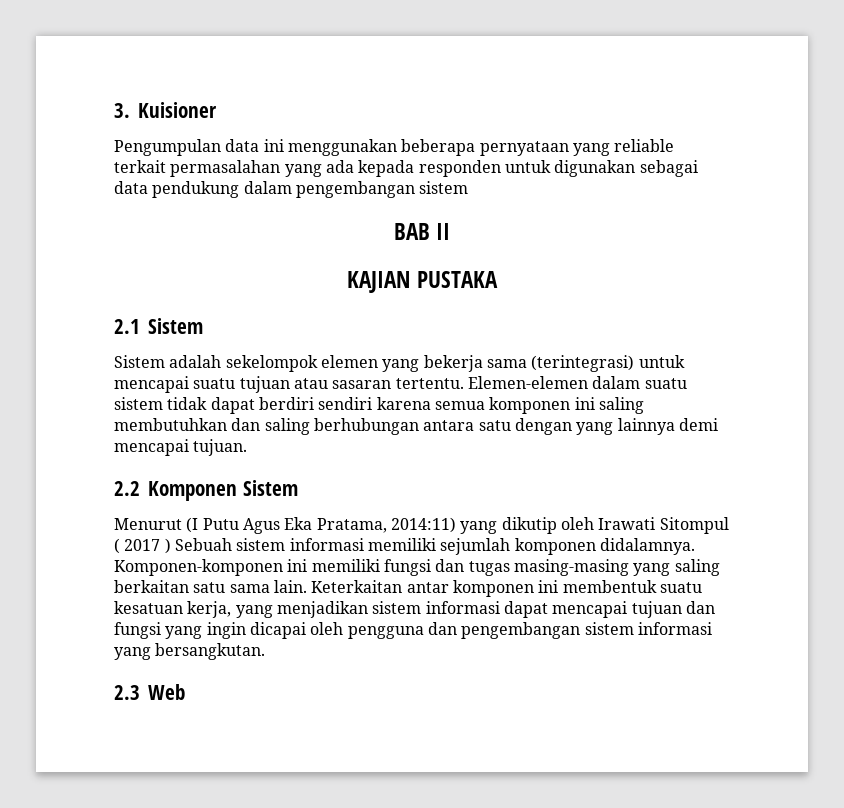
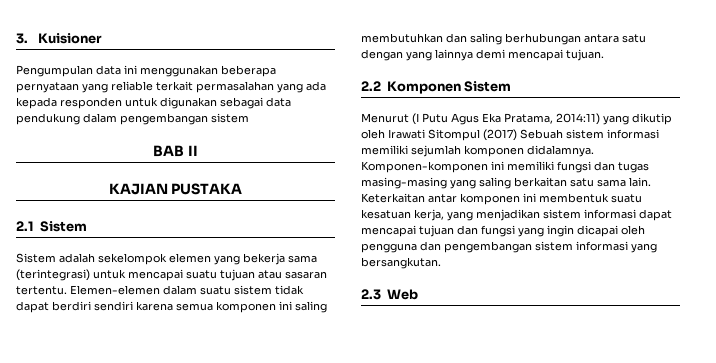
[114,538,171,554] ( 2017 ) -> [483,129,517,141] (2017)

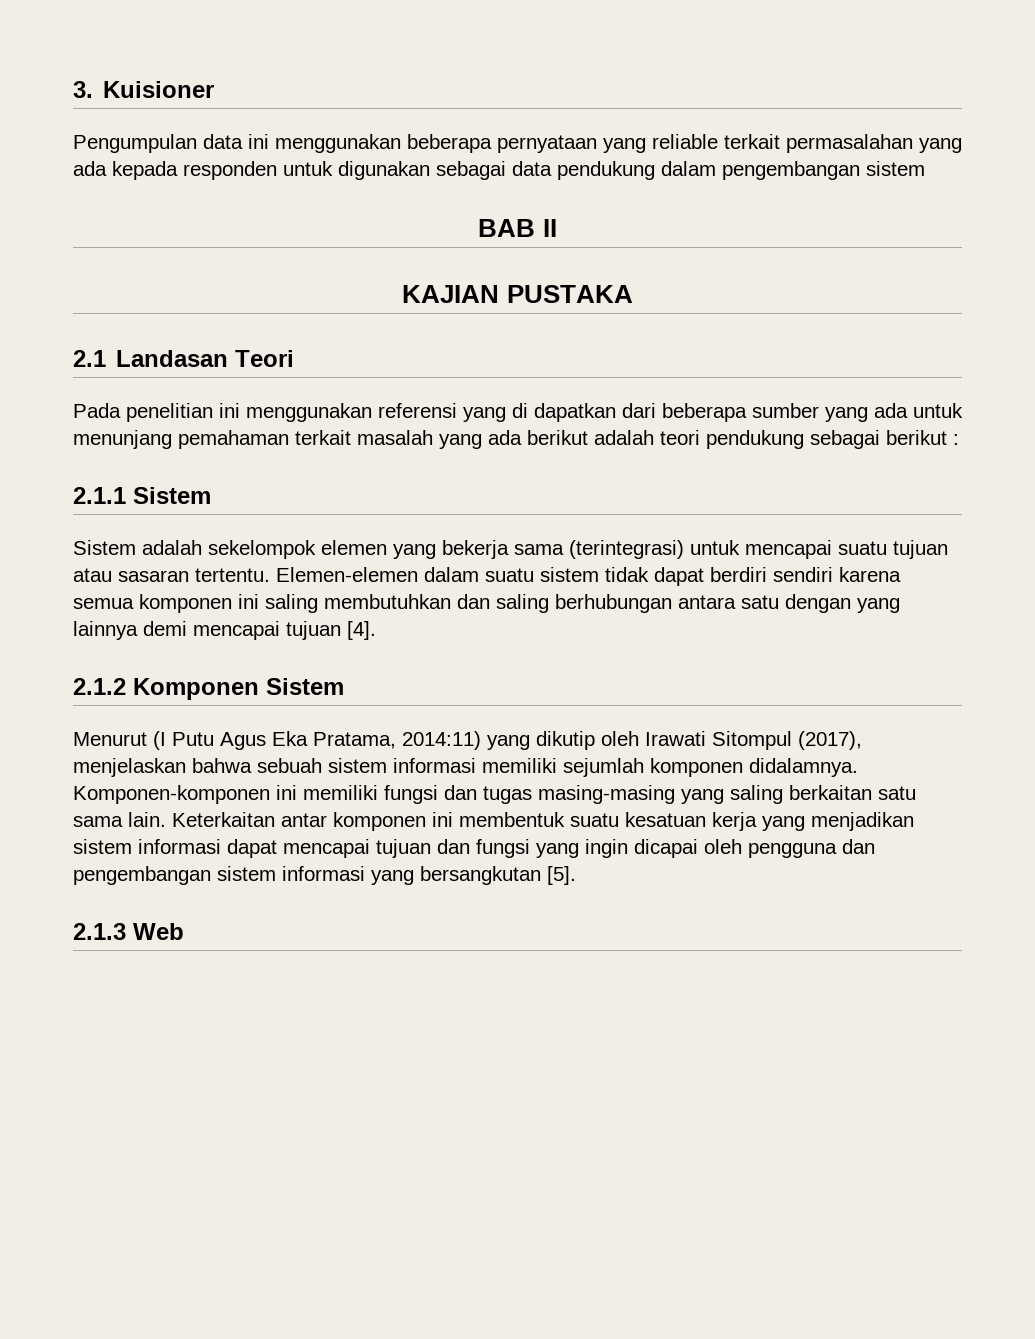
(34, 226) none -> [116,350,295,367] [73,403,963,422] [73,430,959,449] [73,487,126,504] Landasan Teori // Pada penelitian ini menggunakan referensi yang di dapatkan dari beberapa sumber yang ada untuk menunjang pemahaman terkait masalah yang ada berikut adalah teori pendukung sebagai berikut : // 2.1.1
[566,49,604,61] [361,81,381,91] tujuan. // 2.2 -> [286,621,376,640] [73,678,126,695] tujuan [4]. // 2.1.2
[483,129,563,141] (2017) Sebuah -> [798,731,862,750] [73,758,322,777] (2017), menjelaskan bahwa sebuah
[414,209,444,221] kerja, -> [712,812,757,831] kerja
[361,257,441,269] [361,289,381,300] bersangkutan. // 2.3 -> [420,866,576,885] [73,923,126,940] bersangkutan [5]. // 2.1.3

